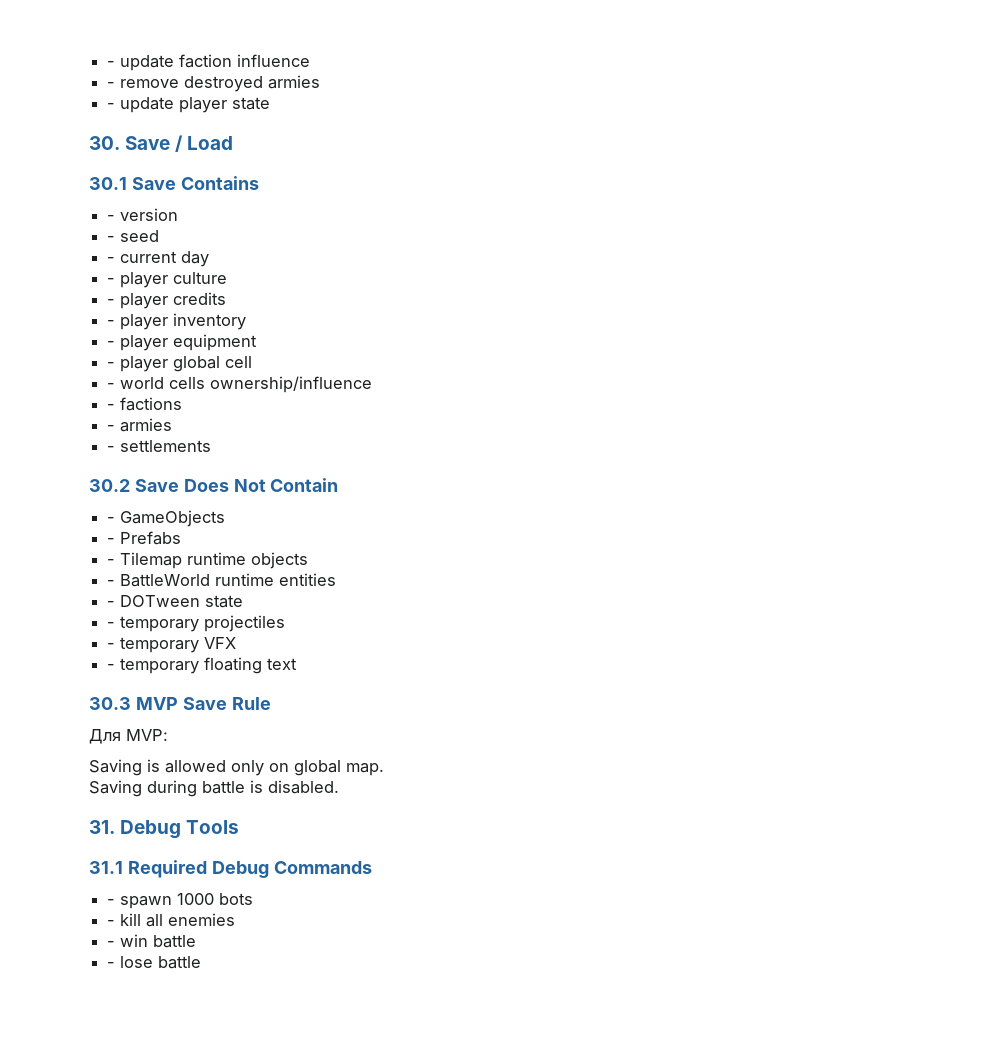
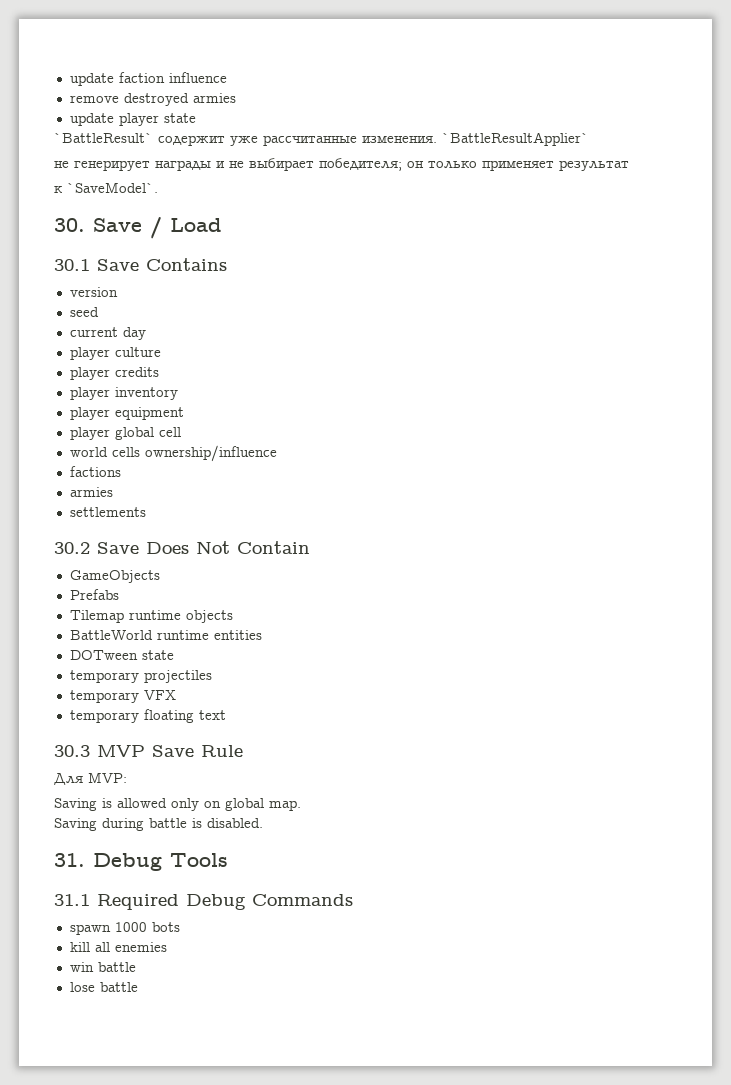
[107,61,116,67] - -> (69, 79) none
[107,82,116,88] - -> (227, 77) none
[107,103,116,109] - -> (236, 98) none
(271, 103) none -> [54,132,589,146] [54,158,629,171] [54,182,158,193] // `BattleResult` содержит уже рассчитанные изменения. `BattleResultApplier` // не генерирует награды и не выбирает победителя; он только применяет результат // к `SaveModel`.
[107,215,116,221] - -> (227, 264) none
[107,236,116,242] - -> (118, 292) none
[107,257,116,263] - -> (99, 312) none
[107,278,116,284] - -> (146, 333) none
[107,299,116,305] - -> (161, 352) none
[107,320,116,326] - -> (159, 372) none
[107,341,116,347] - -> (178, 393) none
[107,362,116,368] - -> (184, 413) none
[107,383,116,389] - -> (181, 432) none
[107,404,116,410] - -> (277, 453) none
[107,418,173,432] [107,446,116,452] - armies // - -> [69,487,113,497] armies //
[107,517,116,523] - -> (310, 547) none
[107,538,116,544] - -> (160, 576) none
[107,559,116,565] - -> (119, 594) none
[107,580,116,586] - -> (233, 616) none
[107,601,116,607] - -> (262, 635) none
[107,622,116,628] - -> (174, 655) none
[107,643,116,649] - -> (212, 676) none
[107,664,116,670] - -> (176, 695) none
[107,899,116,905] - -> (353, 900) none
[107,920,116,926] - -> (180, 927) none
[107,941,116,947] - -> (167, 947) none
[107,962,116,968] - -> (136, 967) none

